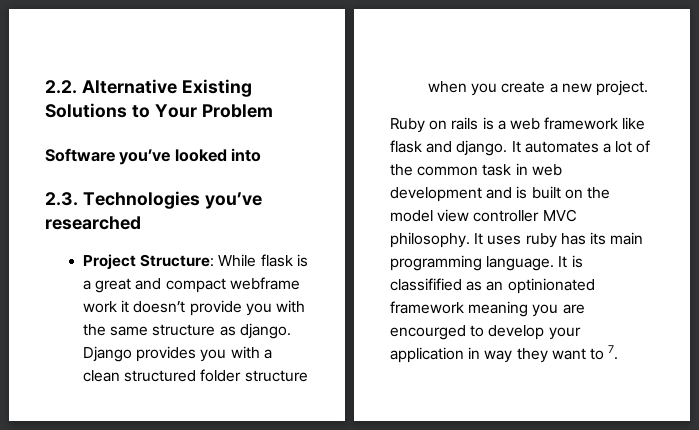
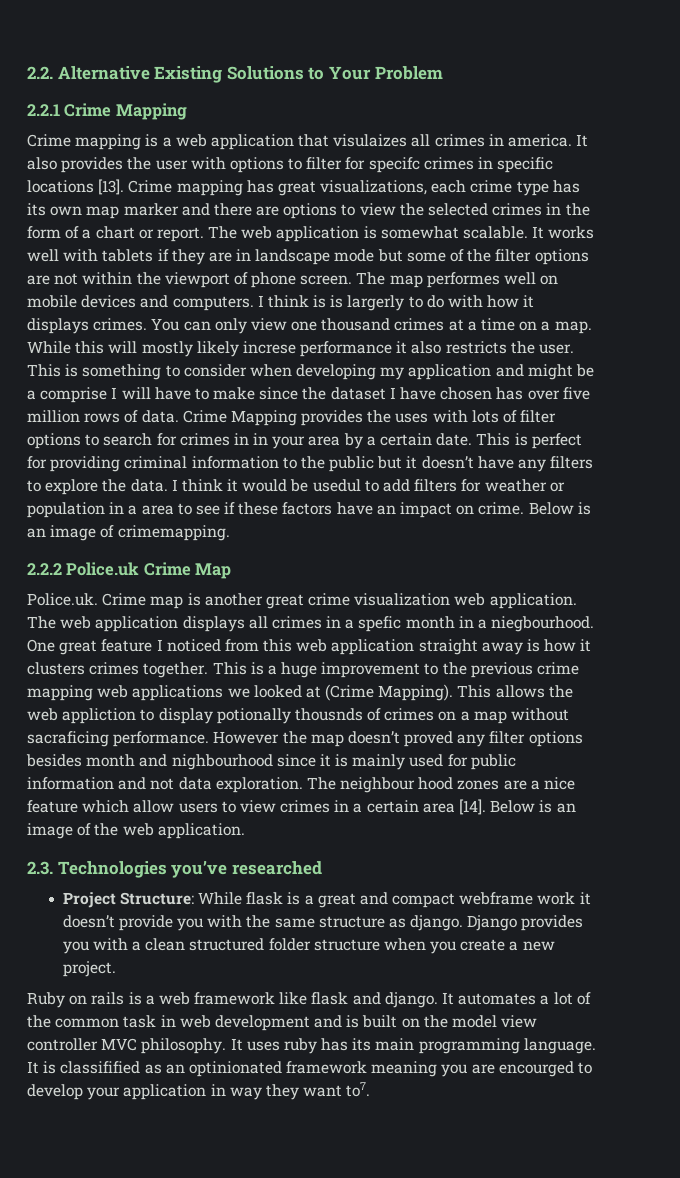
[45,148,262,165] Software you’ve looked into -> [27,103,187,120] [27,134,589,150] [27,157,554,173] [27,179,580,196] [27,203,590,219] [27,226,595,242] [27,249,589,265] [27,272,559,288] [27,295,535,311] [27,318,592,334] [27,341,575,357] [27,364,595,380] [27,387,590,403] [27,410,557,426] [27,433,582,449] [27,456,594,472] [27,479,565,495] [27,502,591,518] [27,525,230,541] [27,562,232,579] [27,593,577,609] [27,616,595,632] [27,639,592,655] [27,662,580,678] [27,684,573,701] [27,708,570,724] [27,731,583,747] [26,754,516,770] [27,777,576,793] [27,799,576,815] [27,823,245,839] 2.2.1 Crime Mapping // Crime mapping is a web application that visulaizes all crimes in america. It also provides the user with options to filter for specifc crimes in specific locations [13]. Crime mapping has great visualizations, each crime type has its own map marker and there are options to view the selected crimes in the form of a chart or report. The web application is somewhat scalable. It works well with tablets if they are in landscape mode but some of the filter options are not within the viewport of phone screen. The map performes well on mobile devices and computers. I think is is largerly to do with how it displays crimes. You can only view one thousand crimes at a time on a map. While this will mostly likely increse performance it also restricts the user. This is something to consider when developing my application and might be a comprise I will have to make since the dataset I have chosen has over five million rows of data. Crime Mapping provides the uses with lots of filter options to search for crimes in in your area by a certain date. This is perfect for providing criminal information to the public but it doesn’t have any filters to explore the data. I think it would be usedul to add filters for weather or population in a area to see if these factors have an impact on crime. Below is an image of crimemapping. // 2.2.2 Police.uk Crime Map // Police.uk. Crime map is another great crime visualization web application. The web application displays all crimes in a spefic month in a niegbourhood. One great feature I noticed from this web application straight away is how it clusters crimes together. This is a huge improvement to the previous crime mapping web applications we looked at (Crime Mapping). This allows the web appliction to display potionally thousnds of crimes on a map without sacraficing performance. However the map doesn’t proved any filter options besides month and nighbourhood since it is mainly used for public information and not data exploration. The neighbour hood zones are a nice feature which allow users to view crimes in a certain area [14]. Below is an image of the web application.
[589,345,619,360] to 7. -> [346,1082,371,1097] to7.

